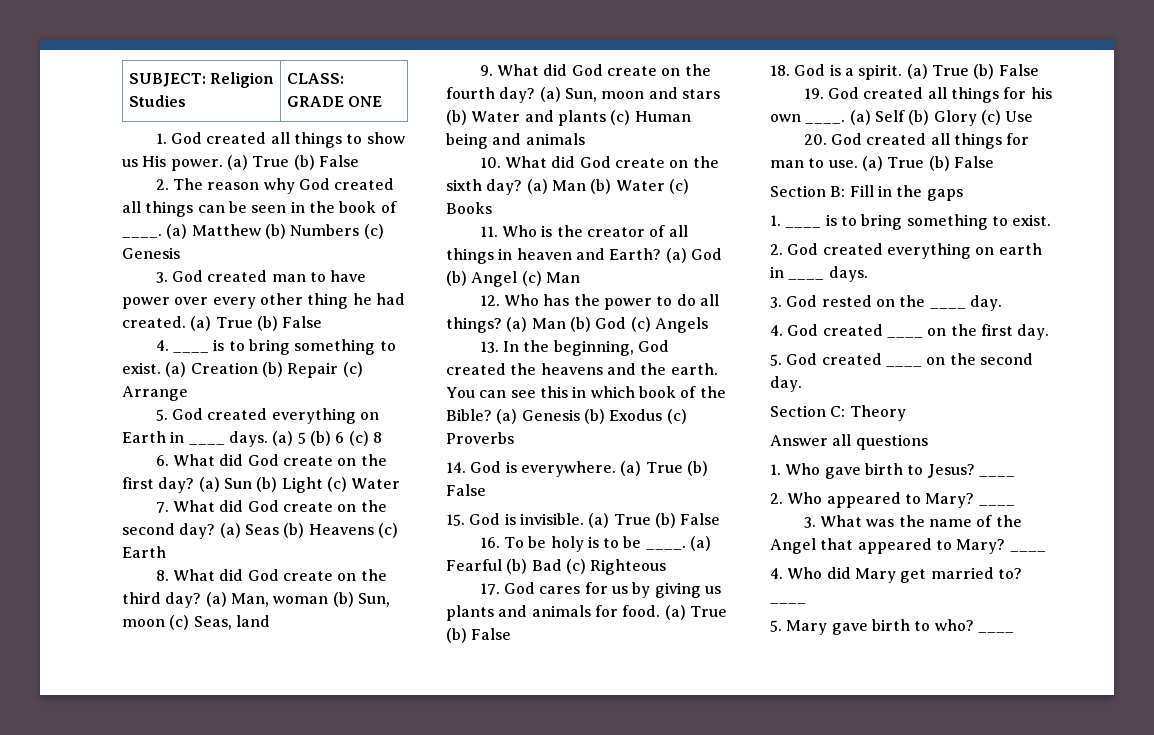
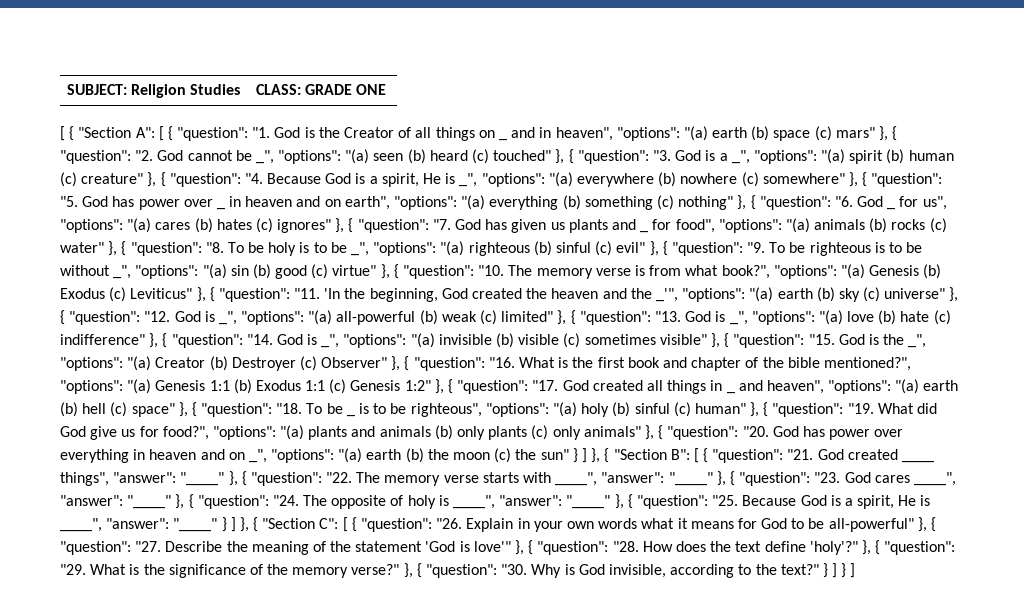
[155,132,405,148] [122,155,359,171] [155,178,395,194] [122,201,397,217] [122,224,384,239] [122,247,180,259] [155,270,367,283] [122,293,405,309] [122,316,323,331] [155,340,169,351] [172,351,209,353] [213,339,396,355] [122,362,363,378] [122,386,188,401] [155,408,379,424] [122,431,185,443] [188,431,382,447] [155,454,387,466] [122,477,401,493] [155,500,387,513] [122,523,398,539] [122,546,166,558] [155,569,387,581] [122,592,390,608] [122,615,270,630] [479,64,711,76] [446,87,720,103] [446,110,691,126] [446,133,585,149] [479,156,719,168] [446,179,689,195] [446,202,492,214] [479,225,645,237] 1. God created all things to show us His power. (a) True (b) False // 2. The reason why God created all things can be seen in the book of ____. (a) Matthew (b) Numbers (c) Genesis // 3. God created man to have power over every other thing he had created. (a) True (b) False // 4. ____ is to bring something to exist. (a) Creation (b) Repair (c) Arrange // 5. God created everything on Earth in ____ days. (a) 5 (b) 6 (c) 8 // 6. What did God create on the first day? (a) Sun (b) Light (c) Water // 7. What did God create on the second day? (a) Seas (b) Heavens (c) Earth // 8. What did God create on the third day? (a) Man, woman (b) Sun, moon (c) Seas, land // 9. What did God create on the fourth day? (a) Sun, moon and stars (b) Water and plants (c) Human being and animals // 10. What did God create on the sixth day? (a) Man (b) Water (c) Books // 11. Who is the creator -> [60,126,395,141] [ { "Section A": [ { "question": "1. God is the Creator
[498,248,722,263] [446,271,580,287] [479,294,719,310] [446,317,708,333] [479,340,669,356] [446,363,718,375] [446,386,726,398] [446,409,687,424] [446,432,514,444] [446,461,708,477] [446,484,486,496] [446,513,721,528] [479,537,500,548] in heaven and Earth? (a) God (b) Angel (c) Man // 12. Who has the power to do all things? (a) Man (b) God (c) Angels // 13. In the beginning, God created the heavens and the earth. You can see this in which book of the Bible? (a) Genesis (b) Exodus (c) Proverbs // 14. God is everywhere. (a) True (b) False // 15. God is invisible. (a) True (b) False // 16. -> [478,130,495,138] [498,138,507,141] [511,126,898,141] [60,149,954,164] [60,172,943,187] [60,196,213,210] [216,207,225,210] [229,195,884,210] [887,207,896,210] [899,196,947,210] [60,218,636,233] [640,230,649,233] [652,218,947,233] [60,241,224,256] on _ and in heaven", "options": "(a) earth (b) space (c) mars" }, { "question": "2. God cannot be _", "options": "(a) seen (b) heard (c) touched" }, { "question": "3. God is a _", "options": "(a) spirit (b) human (c) creature" }, { "question": "4. Because God is a spirit, He is _", "options": "(a) everywhere (b) nowhere (c) somewhere" }, { "question": "5. God has power over _ in heaven and on earth", "options": "(a) everything (b) something (c) nothing" }, { "question": "6. God _ for us", "options": "(a) cares (b) hates (c) ignores" }, { "question": "7. God has given us plants and _ for food", "options": "(a) animals (b) rocks (c) water" }, { "question": "8.
[645,536,712,551] [446,559,667,575] [479,582,721,598] [446,605,727,621] [446,628,512,643] [770,64,1039,80] [803,87,1052,103] [770,110,1034,126] [803,133,1030,149] [770,156,994,171] [770,185,963,201] [770,215,781,226] [785,226,822,228] [825,214,1052,230] [770,243,1042,259] [770,266,784,278] [788,266,868,282] [770,295,926,308] [929,295,1002,311] [770,324,883,336] [886,336,923,338] [927,324,1050,340] [770,353,882,366] [885,365,922,367] [926,353,1033,365] [770,376,802,392] [770,405,906,421] [770,434,928,450] [770,463,1015,479] [770,492,1015,508] [803,515,1022,528] [770,538,1046,554] [770,567,1022,583] [770,602,806,604] [770,619,974,635] [977,631,1014,633] ____. (a) Fearful (b) Bad (c) Righteous // 17. God cares for us by giving us plants and animals for food. (a) True (b) False // 18. God is a spirit. (a) True (b) False // 19. God created all things for his own ____. (a) Self (b) Glory (c) Use // 20. God created all things for man to use. (a) True (b) False // Section B: Fill in the gaps // 1. ____ is to bring something to exist. // 2. God created everything on earth in ____ days. // 3. God rested on the ____ day. // 4. God created ____ on the first day. // 5. God created ____ on the second day. // Section C: Theory // Answer all questions // 1. Who gave birth to Jesus? ____ // 2. Who appeared to Mary? ____ // 3. What was the name of the Angel that appeared to Mary? ____ // 4. Who did Mary get married to? ____ // 5. Mary gave birth to who? ____ -> [351,241,923,256] [60,264,942,279] [60,287,959,302] [60,310,951,325] [60,333,927,348] [60,356,911,371] [60,379,723,394] [726,391,735,394] [738,379,959,394] [60,402,343,417] [346,414,355,417] [359,402,937,417] [60,425,904,440] [60,448,898,463] [901,460,934,463] [60,471,956,486] [60,494,931,509] [60,517,936,532] [60,540,956,555] [60,563,856,578] _", "options": "(a) righteous (b) sinful (c) evil" }, { "question": "9. To be righteous is to be without _", "options": "(a) sin (b) good (c) virtue" }, { "question": "10. The memory verse is from what book?", "options": "(a) Genesis (b) Exodus (c) Leviticus" }, { "question": "11. 'In the beginning, God created the heaven and the _'", "options": "(a) earth (b) sky (c) universe" }, { "question": "12. God is _", "options": "(a) all-powerful (b) weak (c) limited" }, { "question": "13. God is _", "options": "(a) love (b) hate (c) indifference" }, { "question": "14. God is _", "options": "(a) invisible (b) visible (c) sometimes visible" }, { "question": "15. God is the _", "options": "(a) Creator (b) Destroyer (c) Observer" }, { "question": "16. What is the first book and chapter of the bible mentioned?", "options": "(a) Genesis 1:1 (b) Exodus 1:1 (c) Genesis 1:2" }, { "question": "17. God created all things in _ and heaven", "options": "(a) earth (b) hell (c) space" }, { "question": "18. To be _ is to be righteous", "options": "(a) holy (b) sinful (c) human" }, { "question": "19. What did God give us for food?", "options": "(a) plants and animals (b) only plants (c) only animals" }, { "question": "20. God has power over everything in heaven and on _", "options": "(a) earth (b) the moon (c) the sun" } ] }, { "Section B": [ { "question": "21. God created ____ things", "answer": "____" }, { "question": "22. The memory verse starts with ____", "answer": "____" }, { "question": "23. God cares ____", "answer": "____" }, { "question": "24. The opposite of holy is ____", "answer": "____" }, { "question": "25. Because God is a spirit, He is ____", "answer": "____" } ] }, { "Section C": [ { "question": "26. Explain in your own words what it means for God to be all-powerful" }, { "question": "27. Describe the meaning of the statement 'God is love'" }, { "question": "28. How does the text define 'holy'?" }, { "question": "29. What is the significance of the memory verse?" }, { "question": "30. Why is God invisible, according to the text?" } ] } ]

